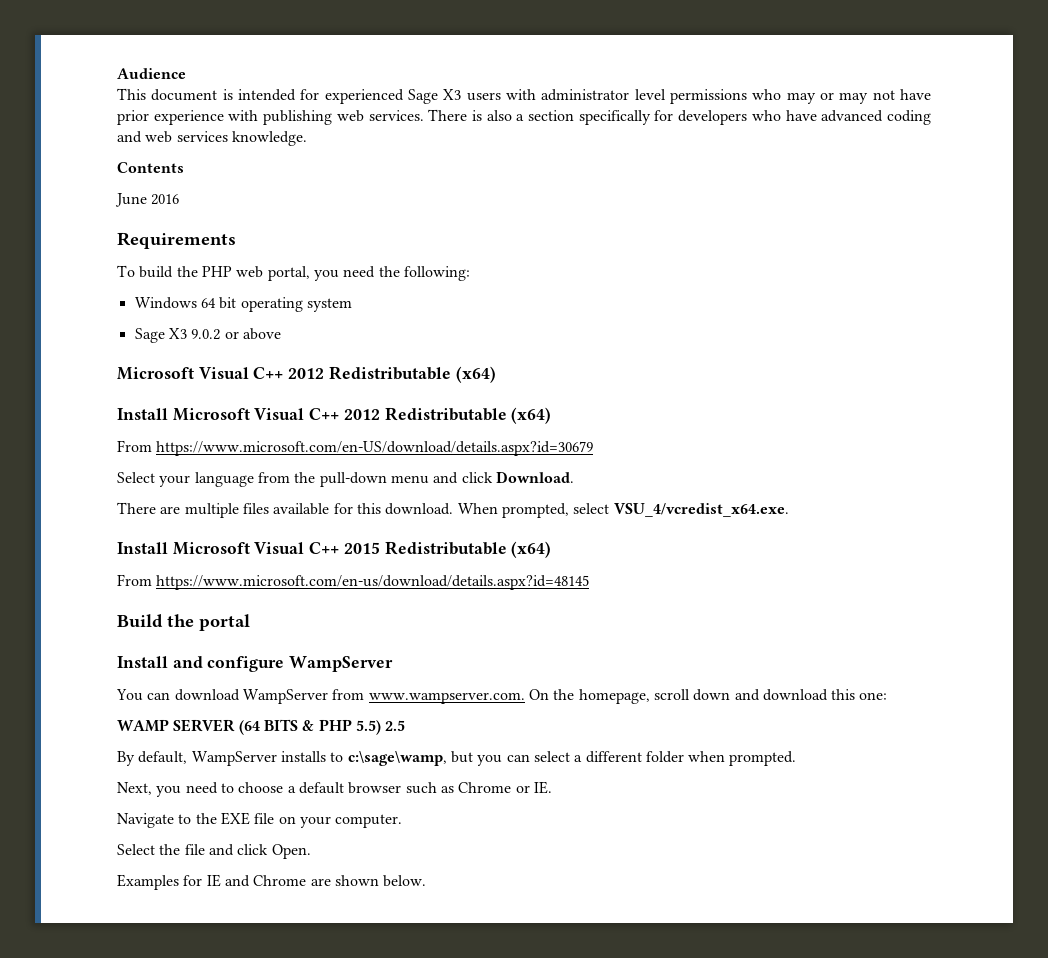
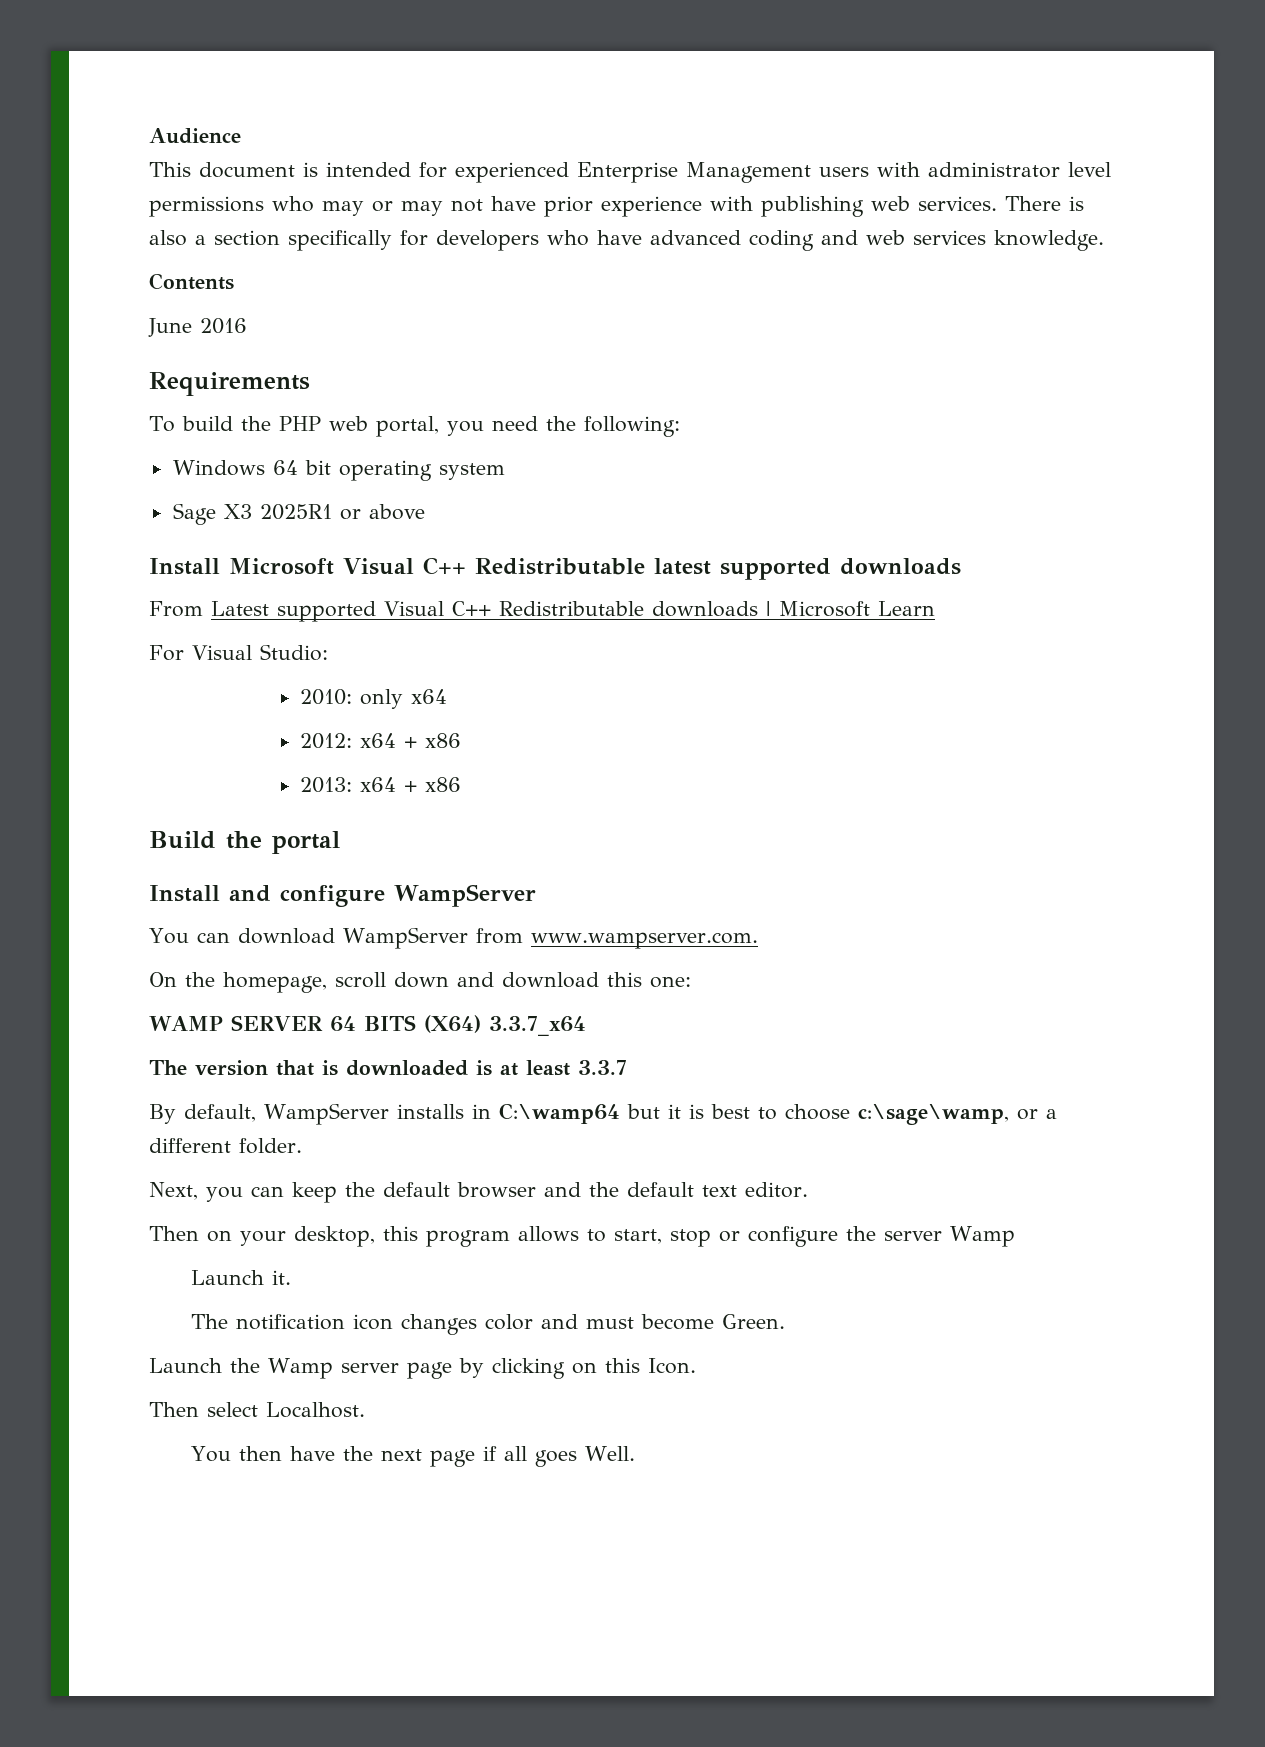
[408,89,462,104] Sage X3 -> [577,162,811,183] Enterprise Management
[191,329,221,340] 9.0.2 -> [259,504,332,520] 2025R1
[117,366,496,383] [117,407,552,424] [117,440,594,456] [117,471,574,487] [117,502,789,518] [117,541,552,558] [117,574,590,590] Microsoft Visual C++ 2012 Redistributable (x64) // Install Microsoft Visual C++ 2012 Redistributable (x64) // From https://www.microsoft.com/en-US/download/details.aspx?id=30679 // Select your language from the pull-down menu and click Download. // There are multiple files available for this download. When prompted, select VSU_4/vcredist_x64.exe. // Install Microsoft Visual C++ 2015 Redistributable (x64) // From https://www.microsoft.com/en-us/download/details.aspx?id=48145 -> [149,557,961,580] [149,601,935,622] [149,644,328,661] [299,689,447,709] [299,733,461,749] [299,777,461,793] Install Microsoft Visual C++ Redistributable latest supported downloads // From Latest supported Visual C++ Redistributable downloads | Microsoft Learn // For Visual Studio: // 2010: only x64 // 2012: x64 + x86 // 2013: x64 + x86
(525, 698) none -> (758, 940) //
[238,719,406,735] [117,751,797,766] [117,781,552,797] [117,812,403,828] [117,844,311,859] [117,874,427,890] (64 BITS & PHP 5.5) 2.5 // By default, WampServer installs to c:\sage\wamp, but you can select a different folder when prompted. // Next, you need to choose a default browser such as Chrome or IE. // Navigate to the EXE file on your computer. // Select the file and click Open. // Examples for IE and Chrome are shown below. -> [329,1015,586,1036] [149,1060,627,1076] [149,1103,1057,1125] [149,1138,302,1154] [149,1182,808,1203] [149,1226,1015,1247] [191,1270,292,1285] [191,1314,786,1335] [149,1358,696,1379] [149,1402,365,1418] [191,1446,636,1467] 64 BITS (X64) 3.3.7_x64 // The version that is downloaded is at least 3.3.7 // By default, WampServer installs in C:\wamp64 but it is best to choose c:\sage\wamp, or a different folder. // Next, you can keep the default browser and the default text editor. // Then on your desktop, this program allows to start, stop or configure the server Wamp // Launch it. // The notification icon changes color and must become Green. // Launch the Wamp server page by clicking on this Icon. // Then select Localhost. // You then have the next page if all goes Well.

